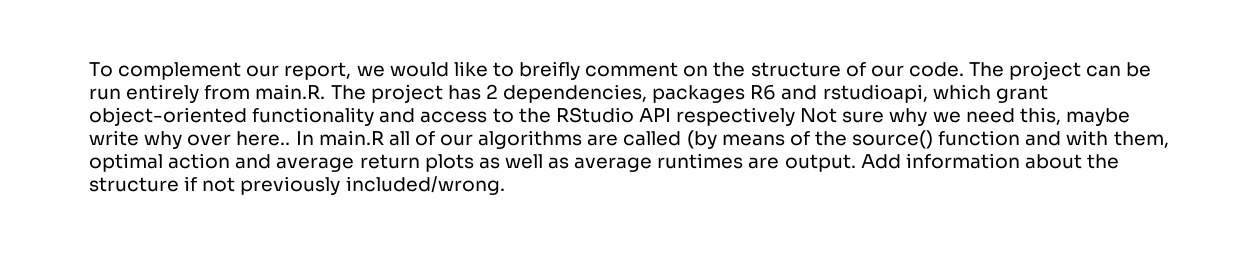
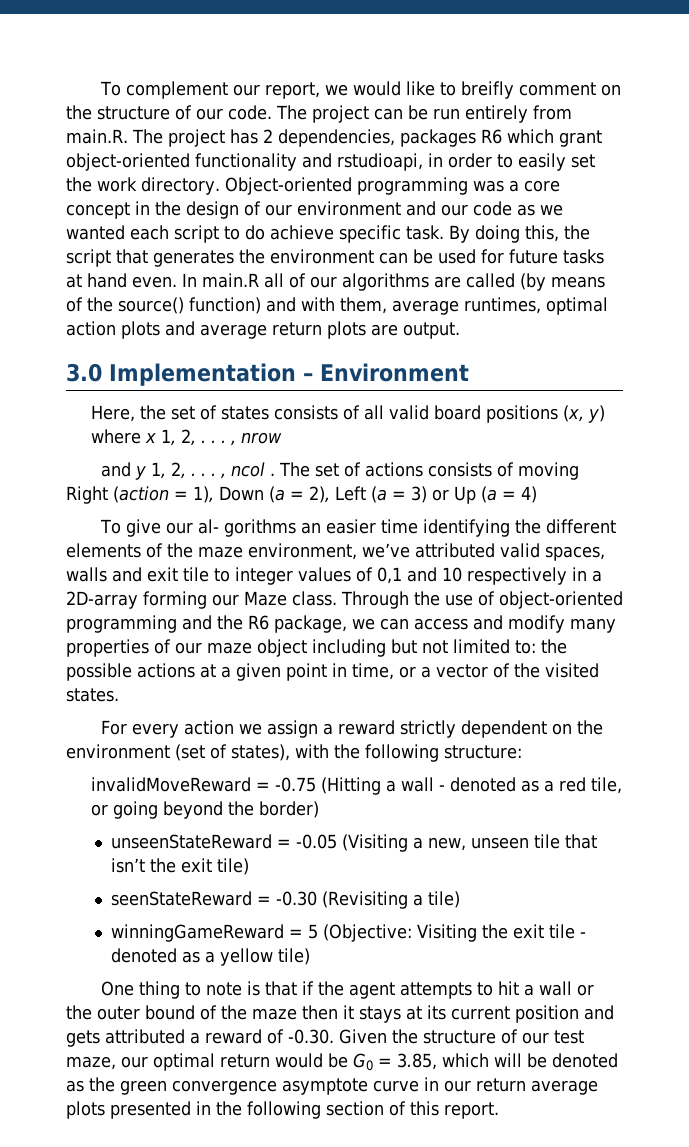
[781,84,928,103] and rstudioapi, -> (502, 136) none
[420,107,1130,126] [89,130,291,149] access to the RStudio API respectively Not sure why we need this, maybe write why over here.. -> [337,153,595,171] [66,177,560,195] [66,201,563,219] [66,225,590,243] [66,249,604,267] [66,273,177,288] rstudioapi, in order to easily set the work directory. Object-oriented programming was a core concept in the design of our environment and our code as we wanted each script to do achieve specific task. By doing this, the script that generates the environment can be used for future tasks at hand even.
[938,130,1021,146] function -> [189,297,261,314] function)
(1169, 139) none -> [392,297,541,315] average runtimes,
(231, 161) none -> [121,321,160,339] plots
[478,153,1120,172] [89,176,505,195] as well as average runtimes are output. Add information about the structure if not previously included/wrong. -> [371,322,460,339] [66,363,469,386] [91,405,606,423] [91,429,283,446] [101,462,580,480] [66,486,537,504] [100,519,617,537] [66,543,605,561] [66,567,602,585] [66,591,623,609] [66,615,616,633] [66,639,567,657] [66,663,599,681] [66,688,119,702] [101,720,604,738] [66,744,522,762] [91,777,623,795] [91,801,320,819] [111,834,598,852] [111,858,250,875] [111,891,461,909] [111,924,587,942] [111,948,311,966] [101,981,595,999] [66,1005,614,1023] [66,1029,584,1047] [66,1053,618,1071] [66,1077,598,1095] [66,1101,499,1119] are output. // 3.0 Implementation – Environment // Here, the set of states consists of all valid board positions (x, y) where x 1, 2, . . . , nrow // and y 1, 2, . . . , ncol . The set of actions consists of moving Right (action = 1), Down (a = 2), Left (a = 3) or Up (a = 4) // To give our al- gorithms an easier time identifying the different elements of the maze environment, we’ve attributed valid spaces, walls and exit tile to integer values of 0,1 and 10 respectively in a 2D-array forming our Maze class. Through the use of object-oriented programming and the R6 package, we can access and modify many properties of our maze object including but not limited to: the possible actions at a given point in time, or a vector of the visited states. // For every action we assign a reward strictly dependent on the environment (set of states), with the following structure: // invalidMoveReward = -0.75 (Hitting a wall - denoted as a red tile, or going beyond the border) // unseenStateReward = -0.05 (Visiting a new, unseen tile that isn’t the exit tile) // seenStateReward = -0.30 (Revisiting a tile) // winningGameReward = 5 (Objective: Visiting the exit tile - denoted as a yellow tile) // One thing to note is that if the agent attempts to hit a wall or the outer bound of the maze then it stays at its current position and gets attributed a reward of -0.30. Given the structure of our test maze, our optimal return would be G0 = 3.85, which will be denoted as the green convergence asymptote curve in our return average plots presented in the following section of this report.

